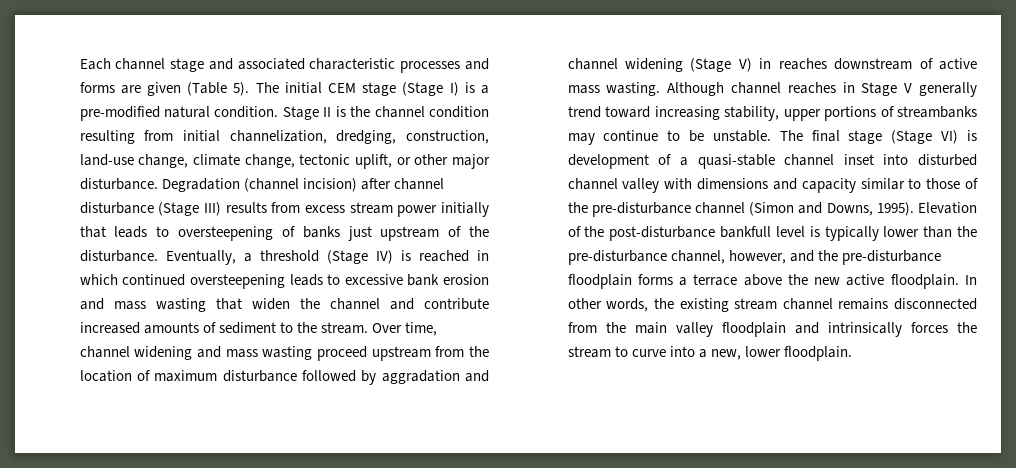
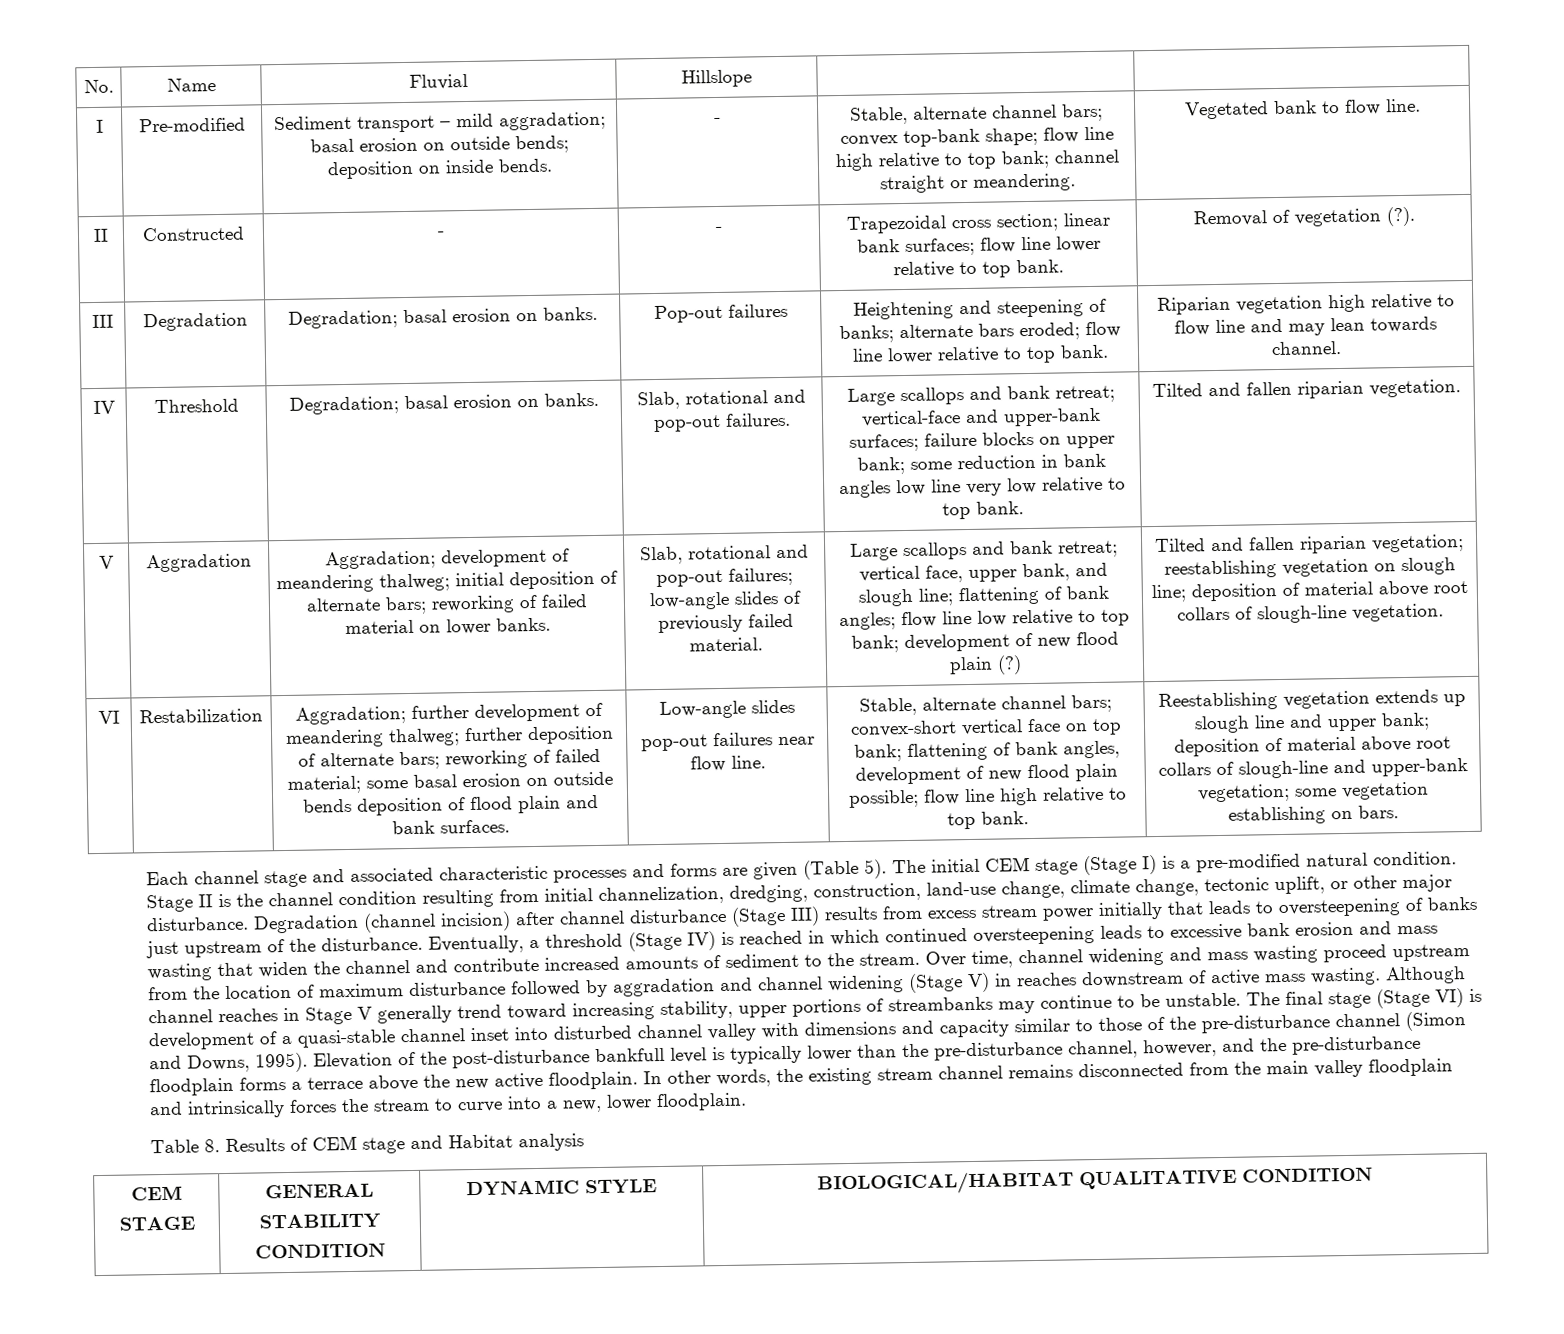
(79, 64) none -> [83,79,114,94] [166,78,216,92] [409,73,468,90] [681,69,752,88] [95,119,104,133] [138,117,246,133] [273,111,606,133] [310,135,569,154] [327,158,553,180] [714,117,721,124] [850,103,1103,125] [839,126,1114,147] [834,149,1119,172] [879,173,1076,194] [1183,98,1421,120] [93,228,109,242] [142,226,245,242] [437,231,445,237] [715,226,723,233] [845,212,1110,234] [856,235,1101,256] [893,259,1064,278] [1192,206,1415,227] [91,314,114,329] [142,312,248,332] [287,306,598,329] [653,303,788,324] [853,298,1107,320] [838,321,1121,344] [851,344,1109,364] [1156,293,1455,315] [1174,316,1437,336] [1270,340,1342,356] [92,400,115,415] [153,398,239,414] [288,392,599,415] [637,389,806,410] [653,412,791,433] [846,385,1115,406] [861,407,1101,427] [848,431,1115,452] [857,453,1106,475] [839,476,1126,499] [941,501,1024,520] [1152,379,1461,399] [99,555,114,569] [146,553,252,573] [324,548,570,570] [276,570,618,594] [306,594,588,615] [344,617,551,635] [640,544,809,565] [656,567,793,588] [649,590,801,611] [657,613,794,633] [688,637,763,652] [849,540,1118,561] [859,562,1108,583] [858,585,1109,607] [839,609,1130,631] [850,631,1119,653] [948,655,1022,675] [1154,534,1464,554] [1163,557,1456,579] [1151,580,1468,603] [1177,603,1444,624] [97,710,120,724] [139,708,263,724] [295,702,603,725] [284,725,614,748] [298,748,601,770] [286,771,613,794] [302,794,599,816] [391,819,510,835] [658,699,795,719] [640,732,815,752] [689,755,766,772] [859,694,1112,716] [850,718,1122,737] [853,740,1120,762] [855,763,1118,785] [847,786,1127,808] [946,811,1029,830] [1157,689,1466,711] [1194,712,1430,734] [1174,735,1451,757] [1157,758,1468,779] [1197,781,1429,803] [1228,805,1399,825] No. | Name | Fluvial | Hillslope | | // I | Pre-modified | Sediment transport – mild aggradation; basal erosion on outside bends; deposition on inside bends. | - | Stable, alternate channel bars; convex top-bank shape; flow line high relative to top bank; channel straight or meandering. | Vegetated bank to flow line. // II | Constructed | - | - | Trapezoidal cross section; linear bank surfaces; flow line lower relative to top bank. | Removal of vegetation (?). // III | Degradation | Degradation; basal erosion on banks. | Pop-out failures | Heightening and steepening of banks; alternate bars eroded; flow line lower relative to top bank. | Riparian vegetation high relative to flow line and may lean towards channel. // IV | Threshold | Degradation; basal erosion on banks. | Slab, rotational and pop-out failures. | Large scallops and bank retreat; vertical-face and upper-bank surfaces; failure blocks on upper bank; some reduction in bank angles low line very low relative to top bank. | Tilted and fallen riparian vegetation. // V | Aggradation | Aggradation; development of meandering thalweg; initial deposition of alternate bars; reworking of failed material on lower banks. | Slab, rotational and pop-out failures; low-angle slides of previously failed material. | Large scallops and bank retreat; vertical face, upper bank, and slough line; flattening of bank angles; flow line low relative to top bank; development of new flood plain (?) | Tilted and fallen riparian vegetation; reestablishing vegetation on slough line; deposition of material above root collars of slough-line vegetation. // VI | Restabilization | Aggradation; further development of meandering thalweg; further deposition of alternate bars; reworking of failed material; some basal erosion on outside bends deposition of flood plain and bank surfaces. | Low-angle slides // pop-out failures near flow line. | Stable, alternate channel bars; convex-short vertical face on top bank; flattening of bank angles, development of new flood plain possible; flow line high relative to top bank. | Reestablishing vegetation extends up slough line and upper bank; deposition of material above root collars of slough-line and upper-bank vegetation; some vegetation establishing on bars. //
(852, 353) none -> [149,1133,584,1154] [130,1185,183,1201] [118,1216,195,1231] [265,1183,374,1199] [258,1213,381,1230] [255,1243,386,1259] [466,1179,657,1197] [817,1167,1373,1196] // Table 8. Results of CEM stage and Habitat analysis // CEM // STAGE | GENERAL // STABILITY // CONDITION | DYNAMIC STYLE | BIOLOGICAL/HABITAT QUALITATIVE CONDITION

